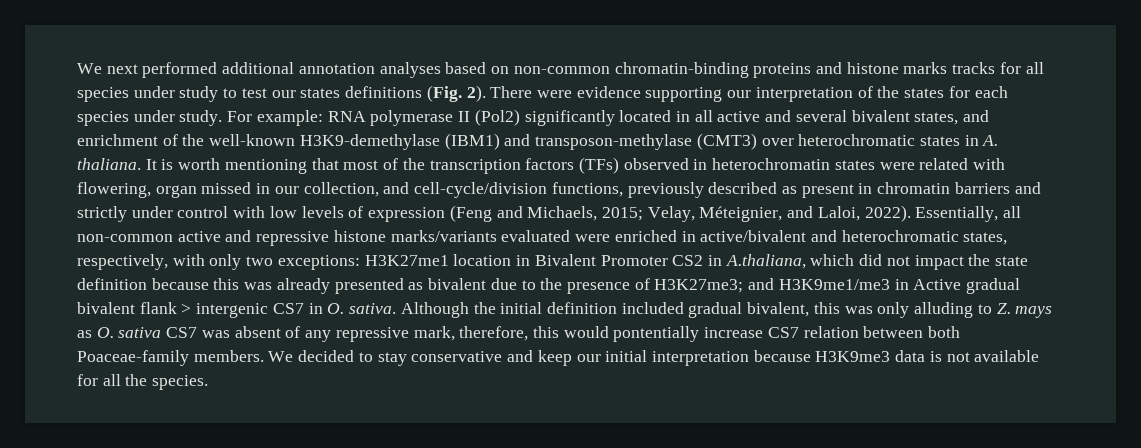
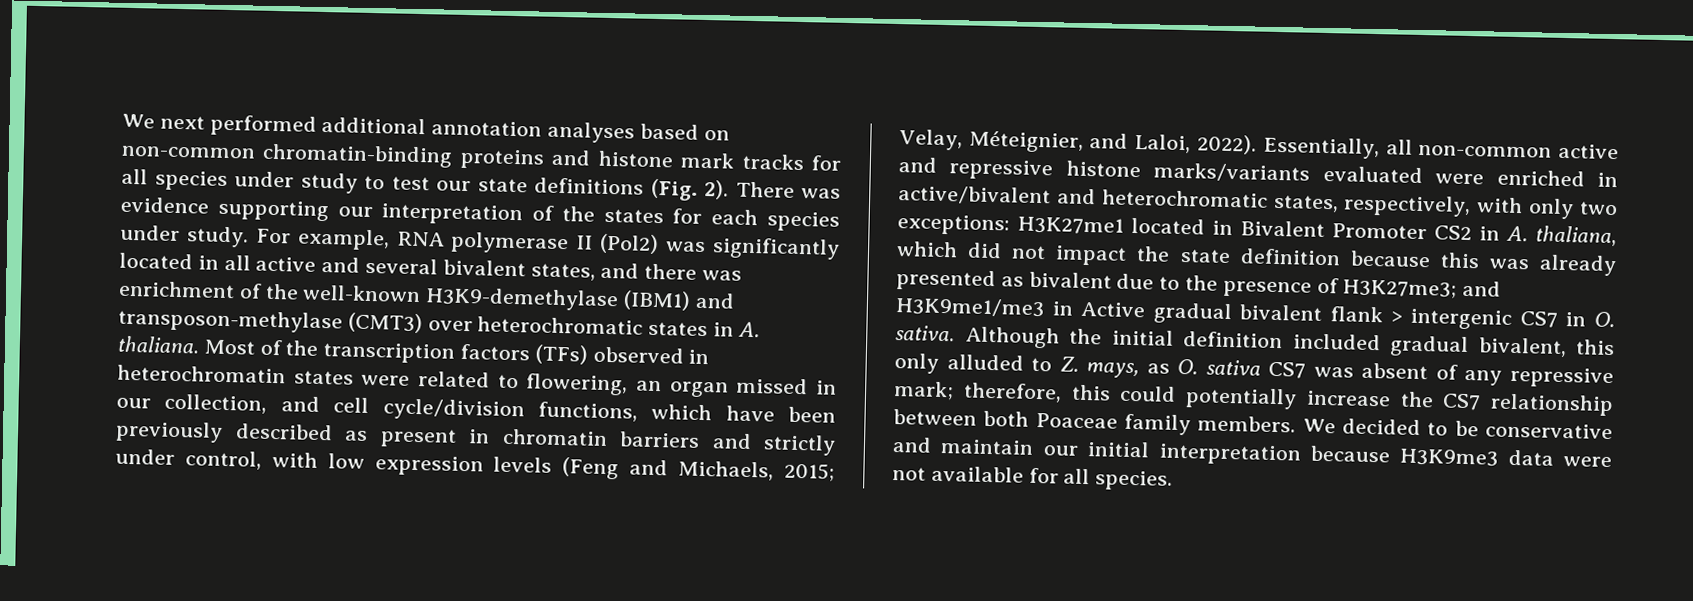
[903,62,948,74] marks -> [680,152,736,169] mark
[300,88,341,98] states -> [477,178,528,193] state
[536,90,572,98] were -> [801,188,841,199] was
[256,110,323,126] example: -> [296,228,390,251] example,
(520, 117) none -> [665,241,707,253] was
(990, 116) none -> [644,263,743,281] there was
[145,158,379,174] It is worth mentioning that most -> [203,339,256,355] Most
[973,158,1006,170] [77,182,151,198] with flowering, -> [497,373,662,396] to flowering, an
[414,182,623,198] cell-cycle/division functions, -> [333,397,836,423] cell cycle/division functions, which have been
[177,206,229,218] control -> [184,450,262,470] control,
[301,206,446,222] levels of expression -> [374,455,553,477] expression levels
[453,254,512,266] location -> [1131,217,1205,235] located
[725,254,806,269] A.thaliana, -> [1506,225,1617,247] A. thaliana,
[844,302,974,318] was only alluding -> [894,353,1024,374] only alluded
[1015,306,1053,318] mays -> [1086,362,1140,379] mays,
[413,326,455,341] mark, -> [893,381,954,401] mark;
[563,326,961,342] [77,350,189,366] would pontentially increase CS7 relation between both Poaceae-family -> [1119,385,1614,417] [893,409,1192,436] could potentially increase the CS7 relationship between both Poaceae family
[377,352,407,366] stay -> [1454,420,1479,437] be
[537,350,572,366] keep -> [940,439,1035,455] maintain
[929,351,942,362] is -> [1563,456,1612,468] were
[125,374,148,386] the -> (1091, 476) none

